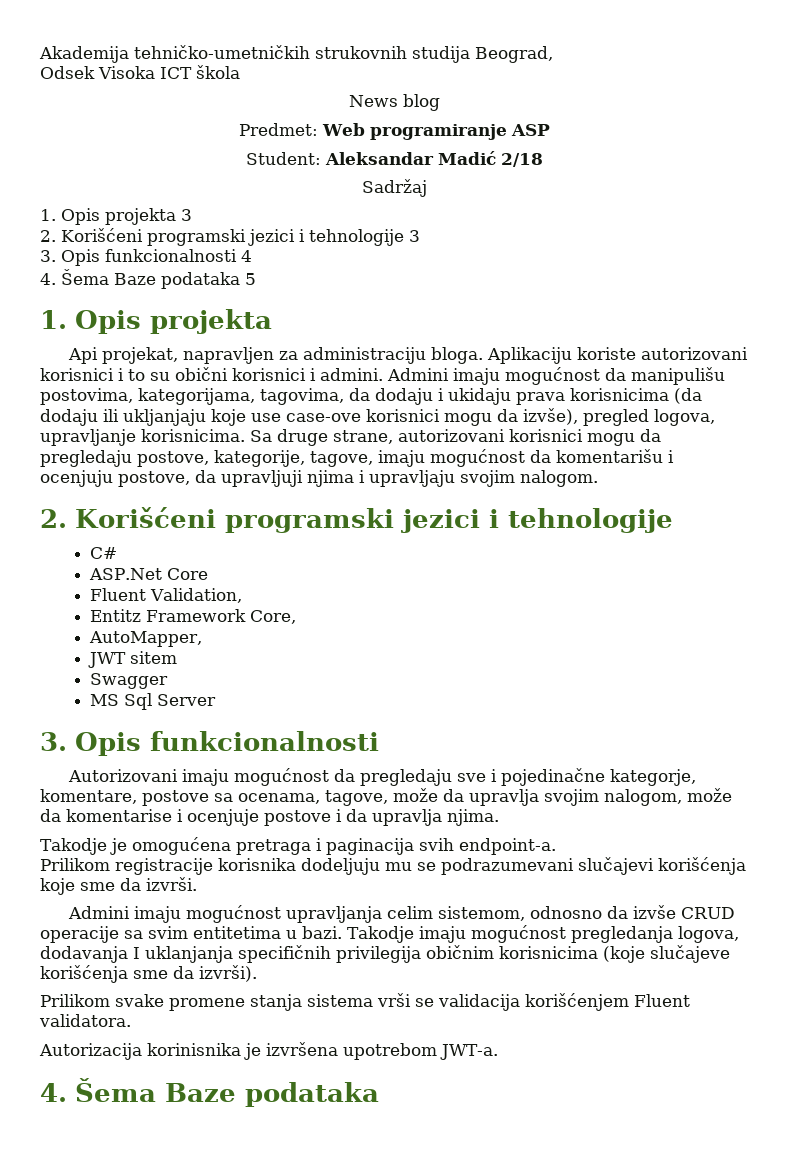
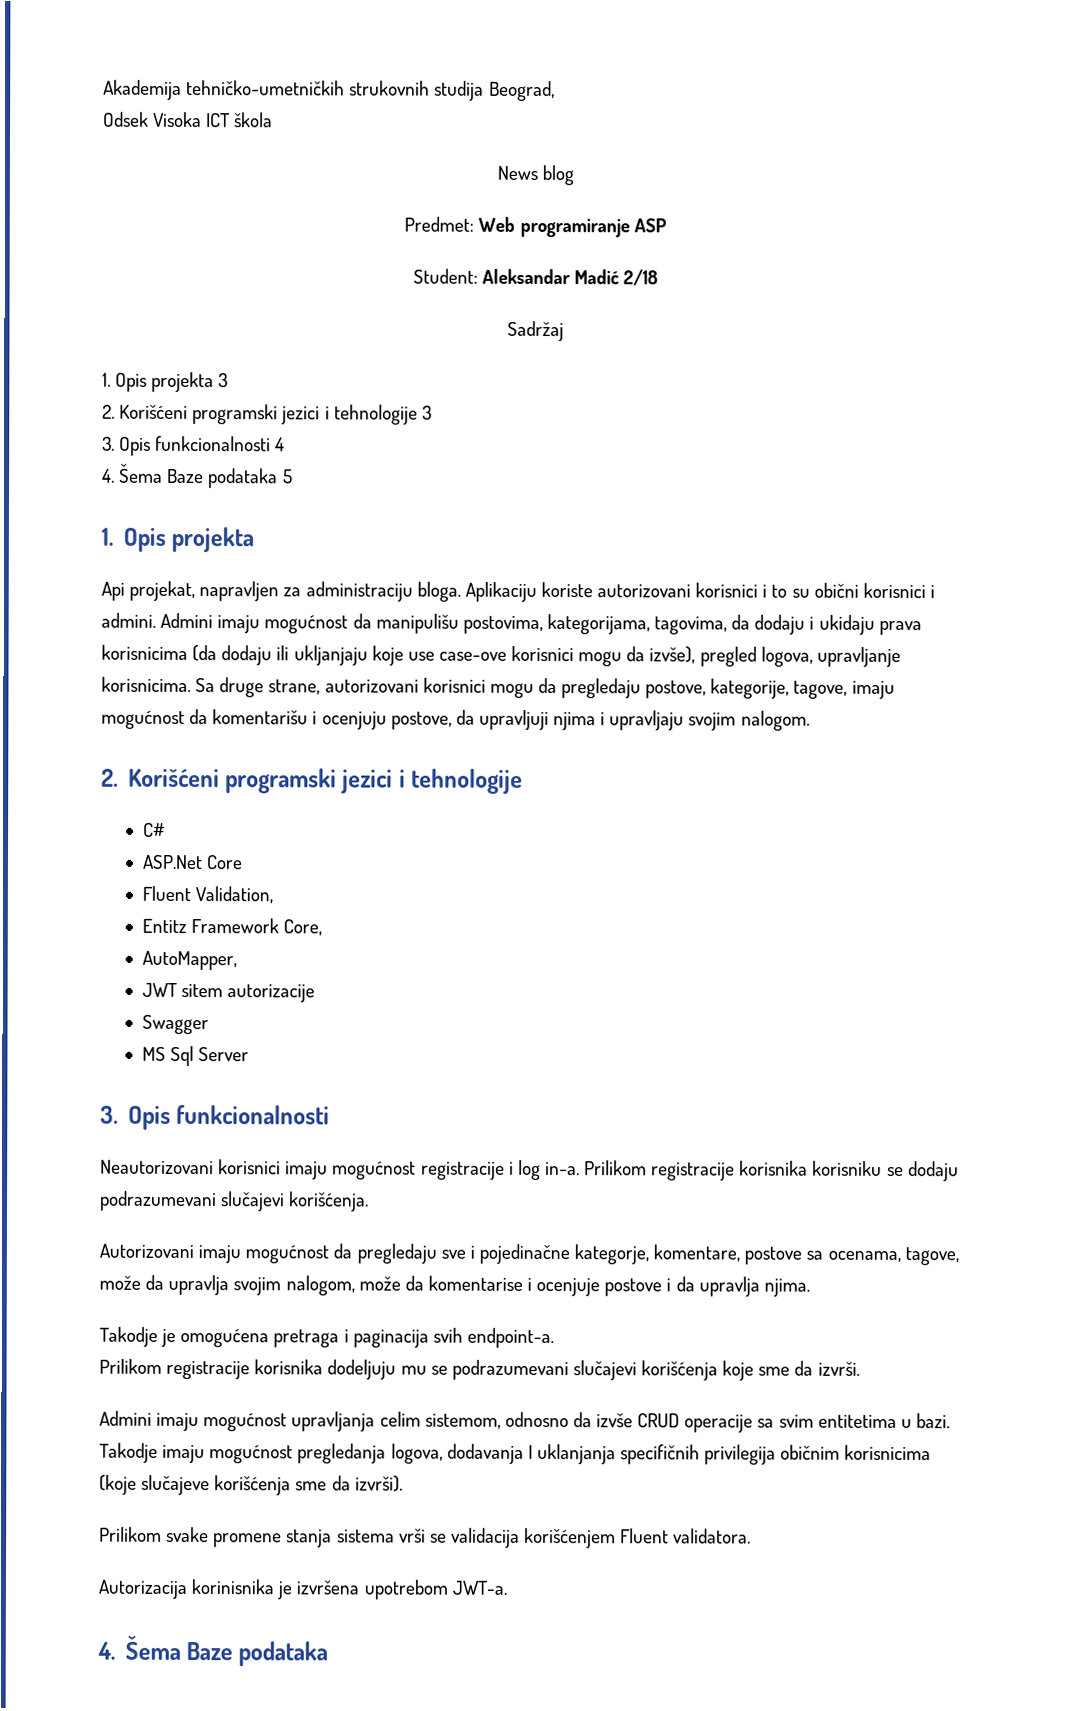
(178, 657) none -> [227,984,316,1003] autorizacije
(380, 741) none -> [100,1159,959,1182] [100,1190,370,1212] // Neautorizovani korisnici imaju mogućnost registracije i log in-a. Prilikom registracije korisnika korisniku se dodaju podrazumevani slučajevi korišćenja.

